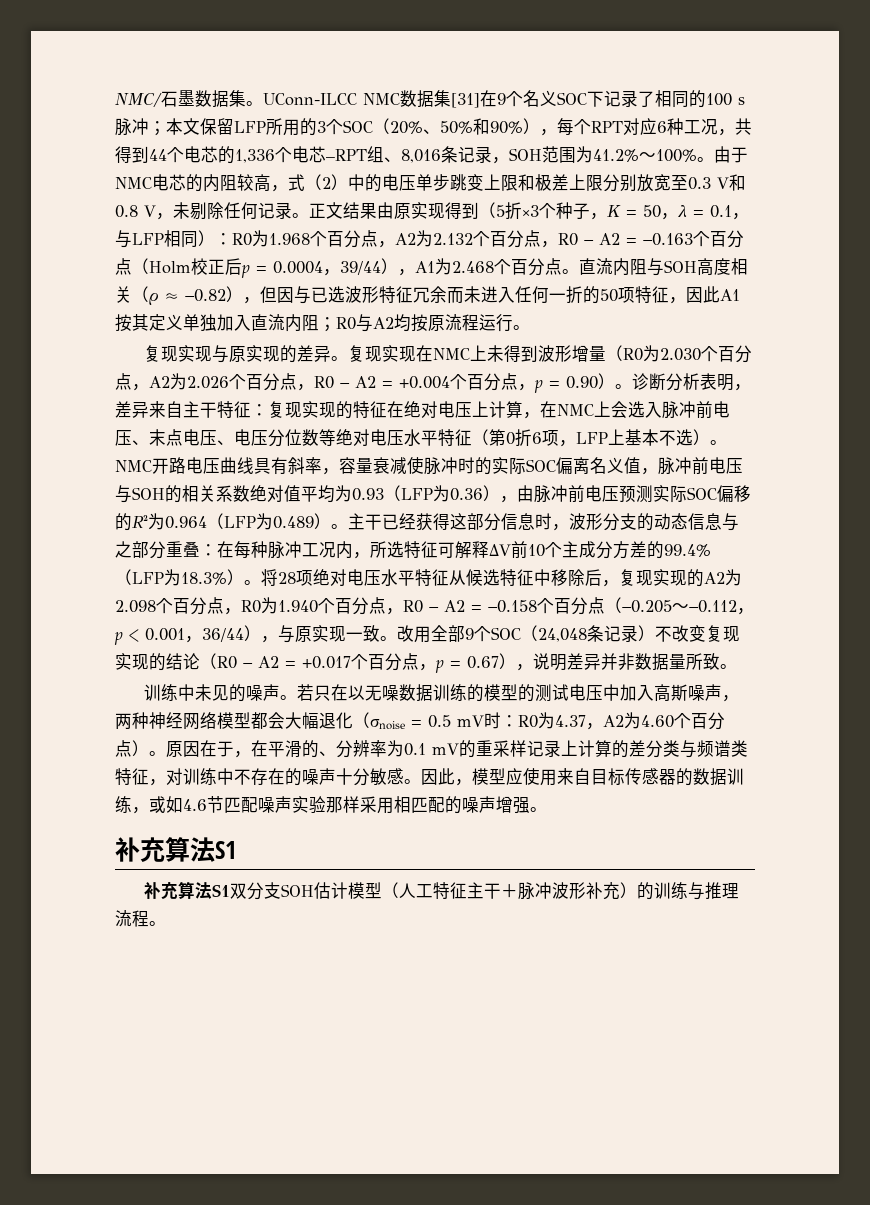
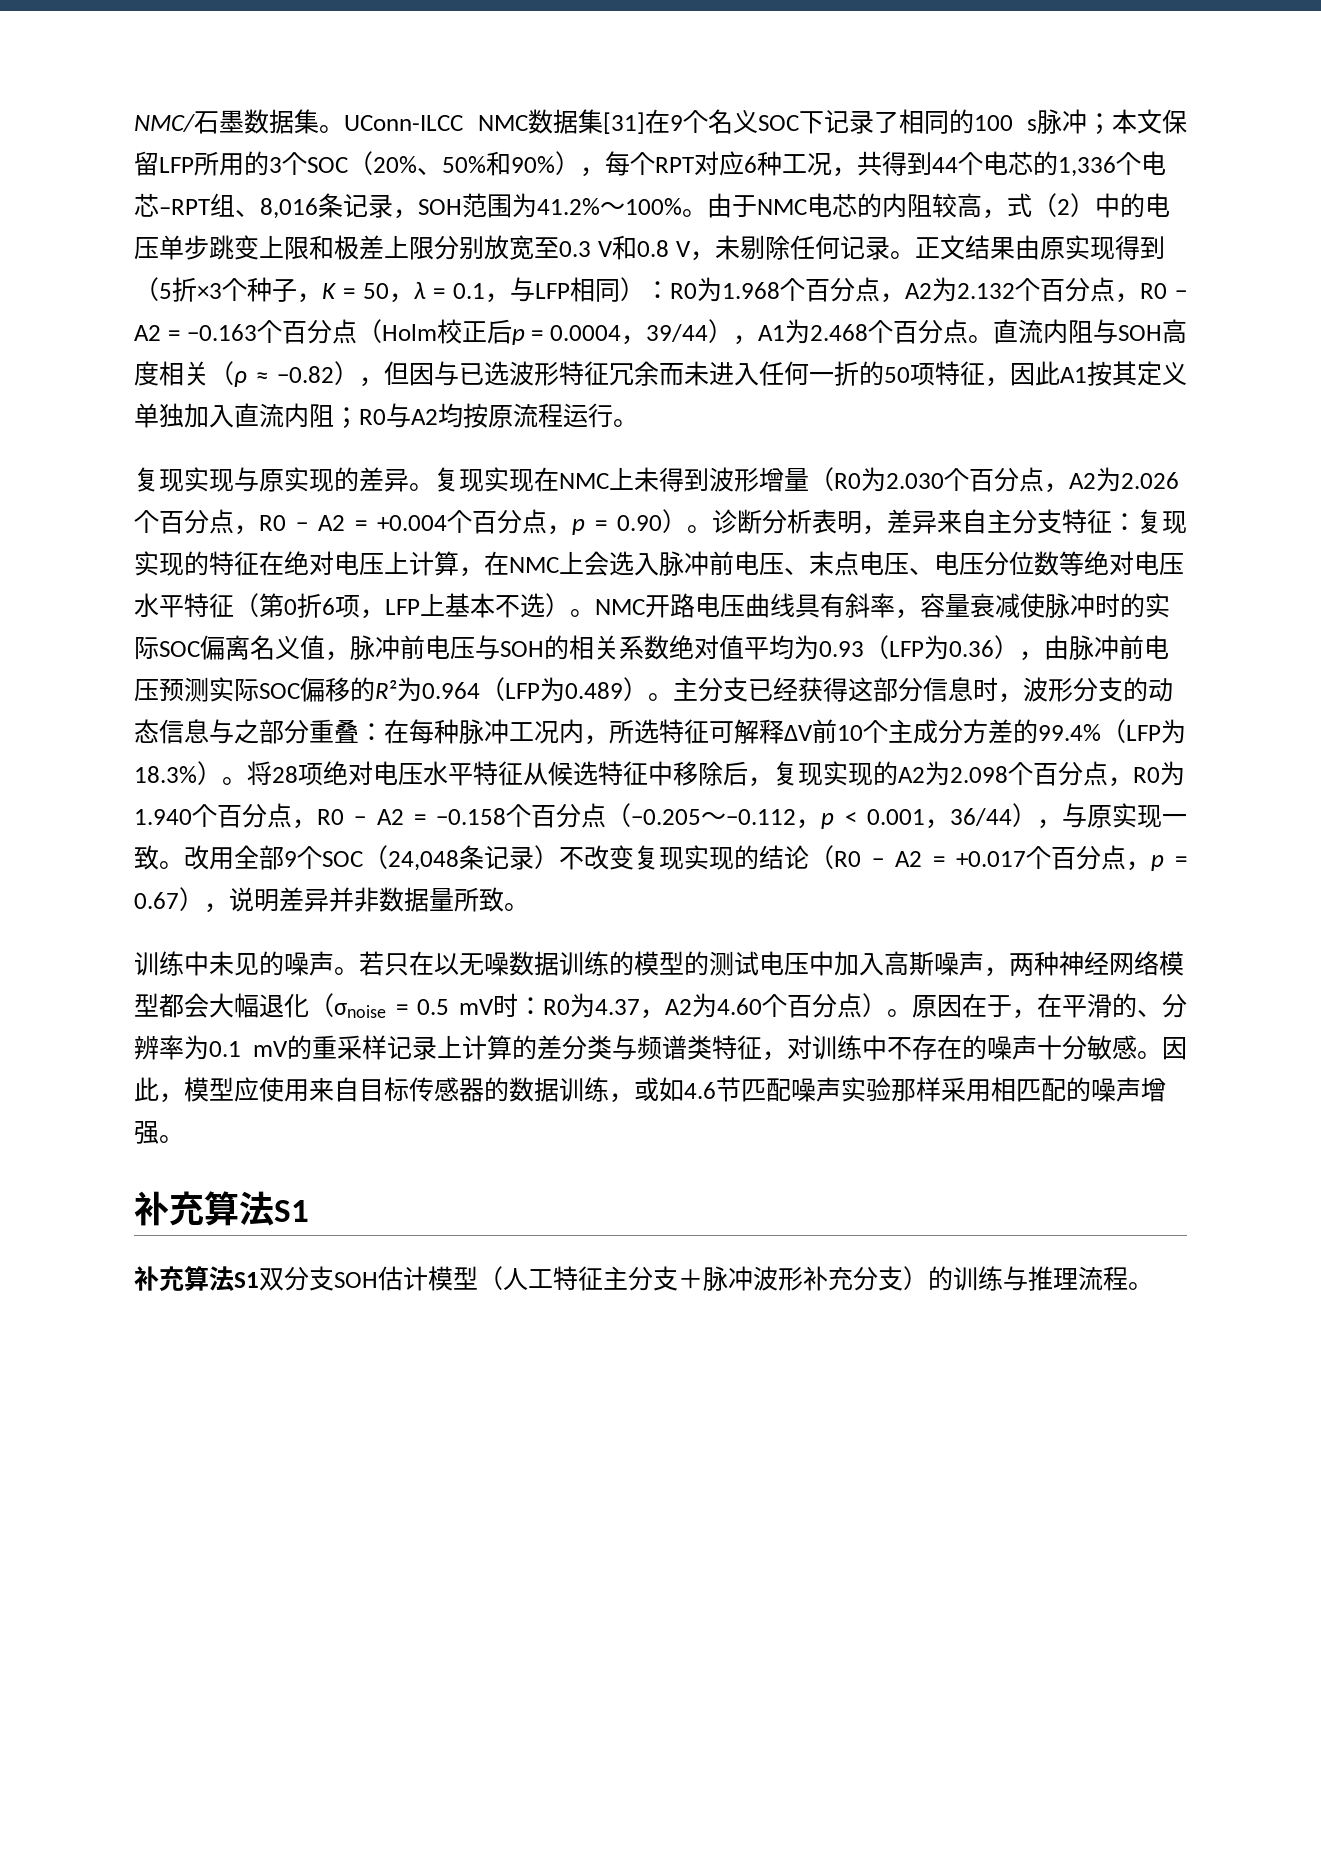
[200,402,217,418] 干 -> [1012,509,1062,534] 分支
[365,514,382,530] 干 -> [698,677,748,702] 分支
[484,883,502,899] 干 -> [628,1266,678,1291] 分支
(621, 891) none -> [853,1266,903,1291] 分支

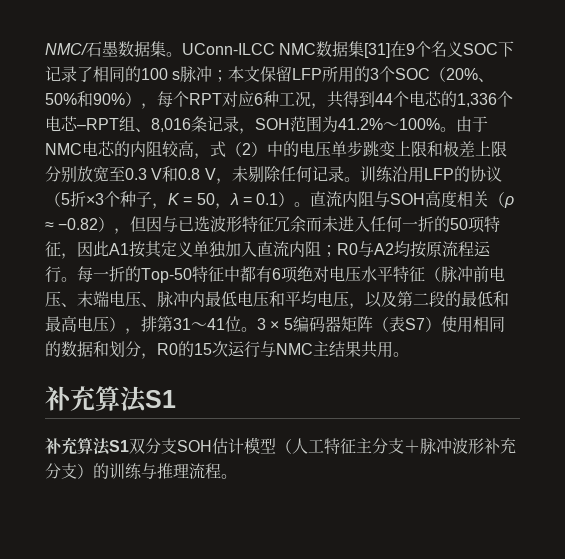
[914,235,1165,260] 正文结果由原实现得到 -> [359,166,502,183] 训练沿用LFP的协议
[485,277,1187,303] [134,319,968,345] ，与LFP相同）：R0为1.968个百分点，A2为2.132个百分点，R0 − A2 = −0.163个百分点（Holm校正后p = 0.0004，39/44），A1为2.468个百分点 -> [278,192,295,207] ）
[134,467,1179,493] [134,509,1187,535] [134,551,1084,577] // 复现实现与原实现的差异。复现实现在NMC上未得到波形增量（R0为2.030个百分点，A2为2.026个百分点，R0 − A2 = +0.004个百分点，p = 0.90）。诊断分析表明，差异来自主分支特征：复现实现的特征在绝对电压上计算，在NMC上会选入脉冲前电压、末点电压、电压分位数等 -> [77,266,298,283] 每一折的Top-50特征中都有6项
[259,593,1170,619] [134,635,1169,661] [134,677,1173,703] [134,719,1186,745] [134,761,1185,787] [134,803,1187,829] [134,845,1187,871] [134,887,529,913] [134,951,1184,977] [134,993,1187,1019] [134,1035,1187,1061] [134,1077,1166,1103] [134,1121,159,1144] 第0折6项，LFP上基本不选）。NMC开路电压曲线具有斜率，容量衰减使脉冲时的实际SOC偏离名义值，脉冲前电压与SOH的相关系数绝对值平均为0.93（LFP为0.36），由脉冲前电压预测实际SOC偏移的R²为0.964（LFP为0.489）。主分支已经获得这部分信息时，波形分支的动态信息与之部分重叠：在每种脉冲工况内，所选特征可解释ΔV前10个主成分方差的99.4%（LFP为18.3%）。将28项绝对电压水平特征从候选特征中移除后，复现实现的A2为2.098个百分点，R0为1.940个百分点，R0 − A2 = −0.158个百分点（−0.205～−0.112，p < 0.001，36/44），与原实现一致。改用全部9个SOC（24,048条记录）不改变复现实现的结论（R0 − A2 = +0.017个百分点，p = 0.67），说明差异并非数据量所致。 // 训练中未见的噪声。若只在以无噪数据训练的模型的测试电压中加入高斯噪声，两种神经网络模型都会大幅退化（σnoise = 0.5 mV时：R0为4.37，A2为4.60个百分点）。原因在于，在平滑的、分辨率为0.1 mV的重采样记录上计算的差分类与频谱类特征，对训练中不存在的噪声十分敏感。因此，模型应使用来自目标传感器的数据训练，或如4.6节匹配噪声实验那样采用相匹配的噪声增强 -> [441,266,505,282] [45,291,509,309] [45,315,505,334] [45,341,393,359] 脉冲前电压、末端电压、脉冲内最低电压和平均电压，以及第二段的最低和最高电压），排第31～41位。3 × 5编码器矩阵（表S7）使用相同的数据和划分，R0的15次运行与NMC主结果共用

